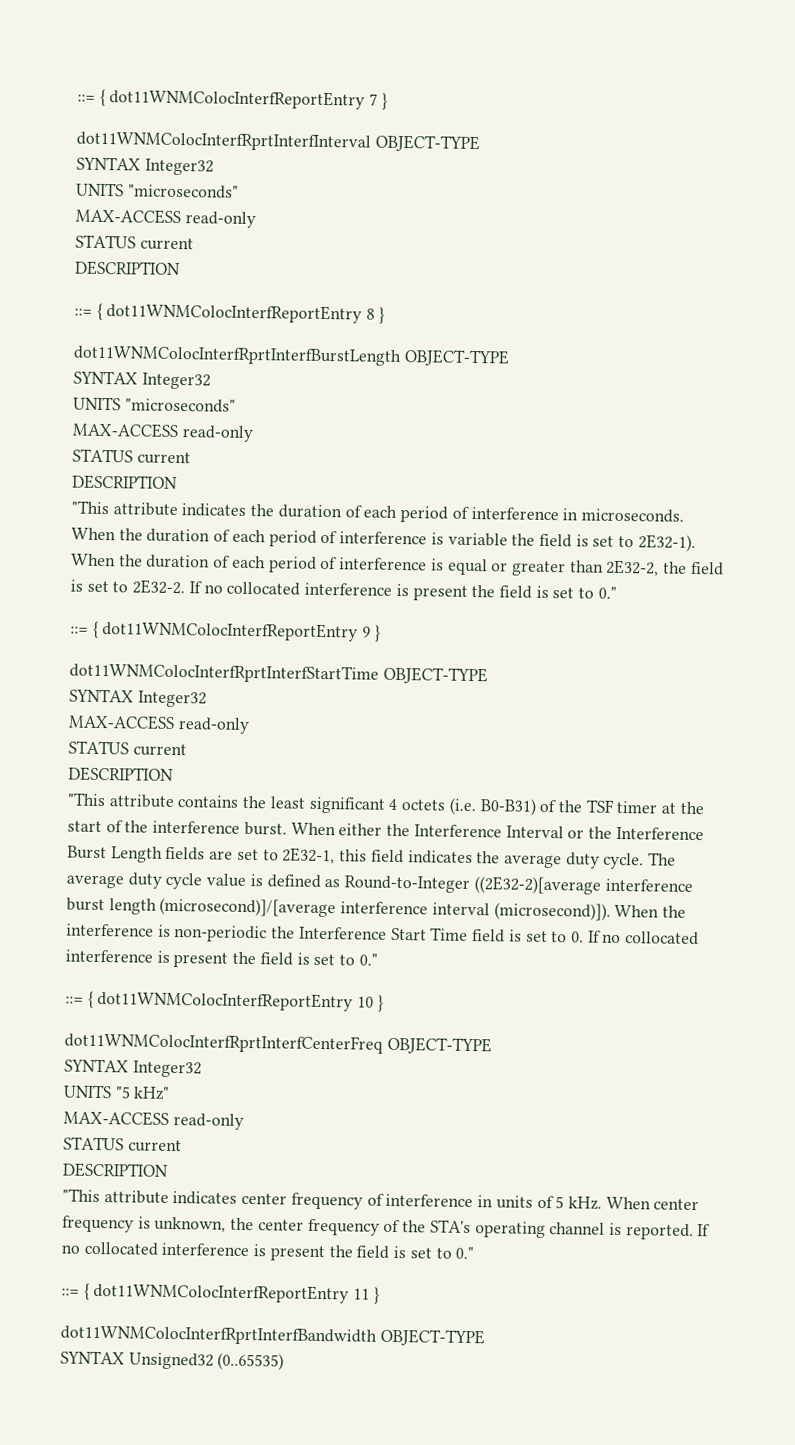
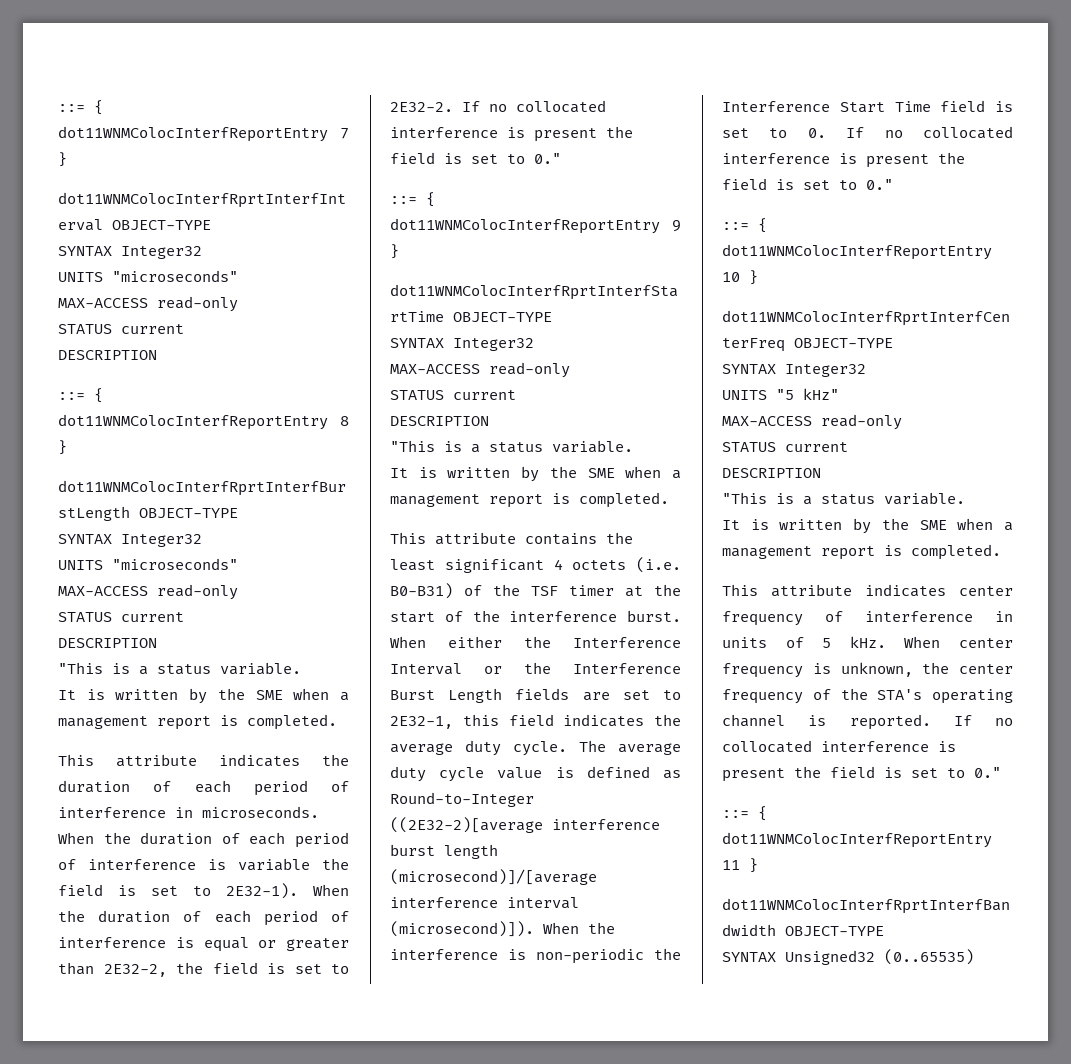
(109, 507) none -> [112,662,301,675] [58,688,350,704] [58,714,337,730] [58,754,94,766] is a status variable. // It is written by the SME when a management report is completed. // This
(106, 799) none -> [444,440,633,453] [390,466,681,482] [390,492,669,508] [390,532,426,544] is a status variable. // It is written by the SME when a management report is completed. // This
(100, 1195) none -> [776,492,965,505] [722,518,1013,534] [722,544,1001,560] [722,584,758,596] is a status variable. // It is written by the SME when a management report is completed. // This

